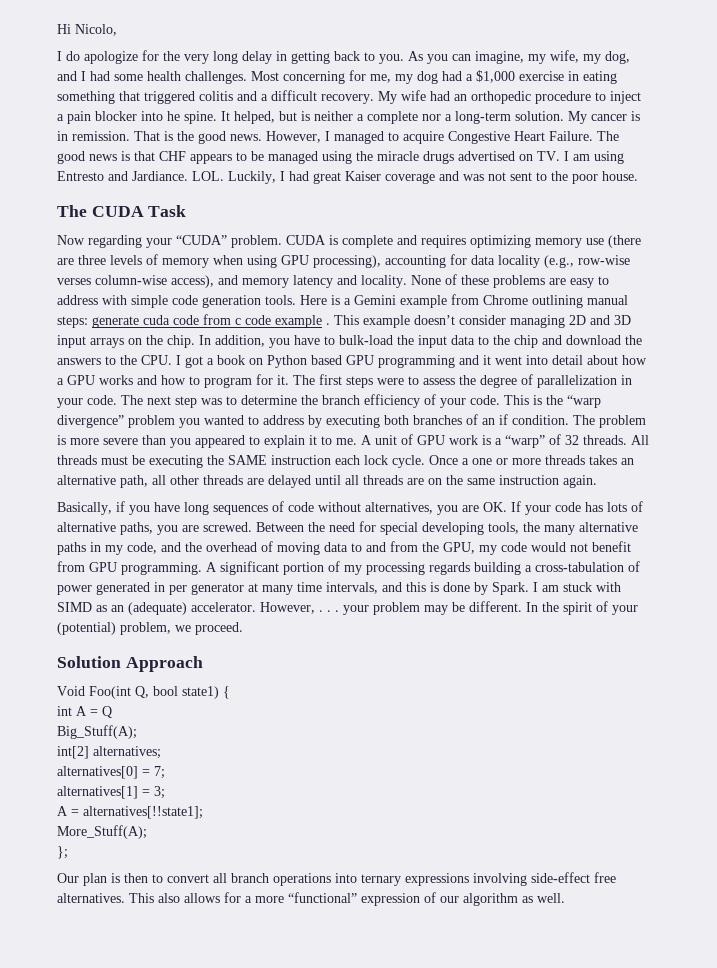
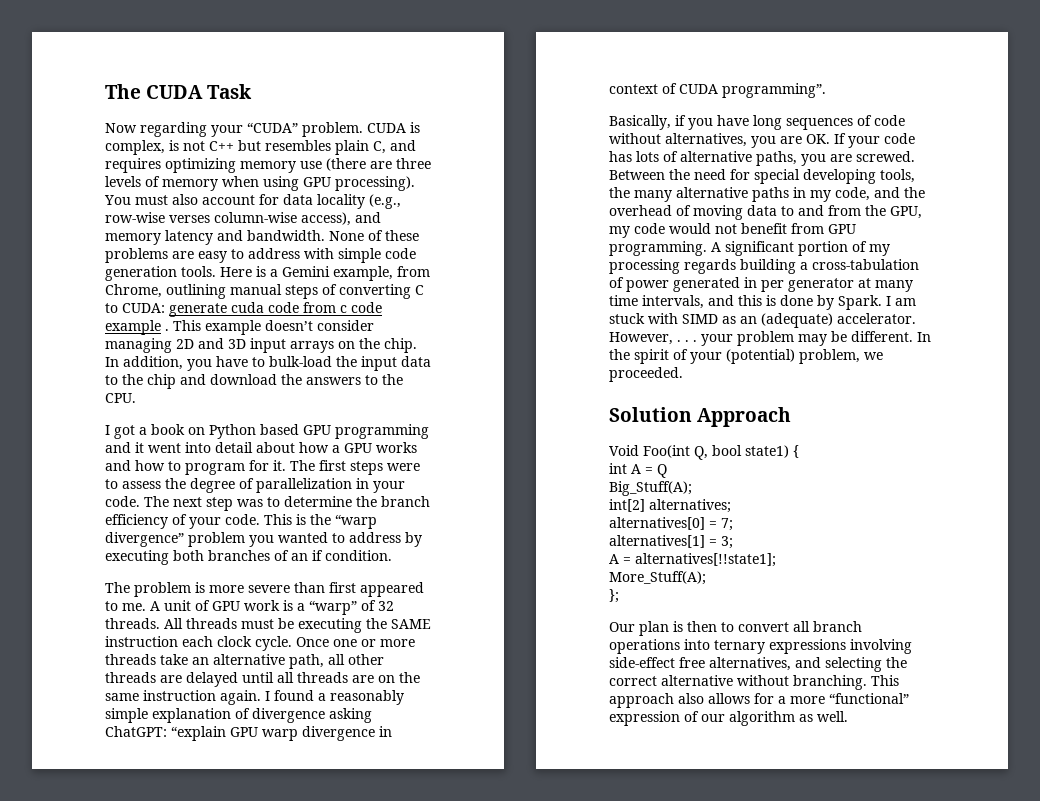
[57,24,117,36] [57,50,630,64] [57,70,617,84] [57,90,641,104] [57,111,640,124] [57,131,619,144] [57,151,624,164] [57,171,638,184] Hi Nicolo, // I do apologize for the very long delay in getting back to you. As you can imagine, my wife, my dog, and I had some health challenges. Most concerning for me, my dog had a $1,000 exercise in eating something that triggered colitis and a difficult recovery. My wife had an orthopedic procedure to inject a pain blocker into he spine. It helped, but is neither a complete nor a long-term solution. My cancer is in remission. That is the good news. However, I managed to acquire Congestive Heart Failure. The good news is that CHF appears to be managed using the miracle drugs advertised on TV. I am using Entresto and Jardiance. LOL. Luckily, I had great Kaiser coverage and was not sent to the poor house. // -> (105, 91) none
[342,235,393,248] complete -> [105,140,386,155] complex, is not C++ but resembles plain C,
[313,255,446,268] processing), accounting -> [335,176,415,191] [104,194,255,205] processing). You must also account
[361,275,407,288] locality. -> [247,230,325,241] bandwidth.
[400,294,628,308] [57,316,88,328] example from Chrome outlining manual steps: -> [333,266,430,281] [105,284,424,299] [105,303,165,313] example, from Chrome, outlining manual steps of converting C to CUDA:
(172, 360) none -> (136, 398) //
(569, 420) none -> (392, 555) //
[170,438,191,448] you -> [329,582,356,593] first
[264,435,332,448] explain it to -> (118, 606) none
[364,455,388,465] lock -> [217,636,252,647] clock
[462,458,469,465] a -> (329, 642) none
[589,455,617,465] takes -> [160,654,188,665] take
(597, 481) none -> [265,690,404,705] [105,708,372,723] [105,726,392,741] [609,83,826,98] I found a reasonably simple explanation of divergence asking ChatGPT: “explain GPU warp divergence in context of CUDA programming”.
[195,622,243,635] proceed. -> [609,367,683,382] proceeded.
[57,893,154,903] alternatives. This -> [709,657,907,672] [609,675,899,690] [609,693,674,708] alternatives, and selecting the correct alternative without branching. This approach

